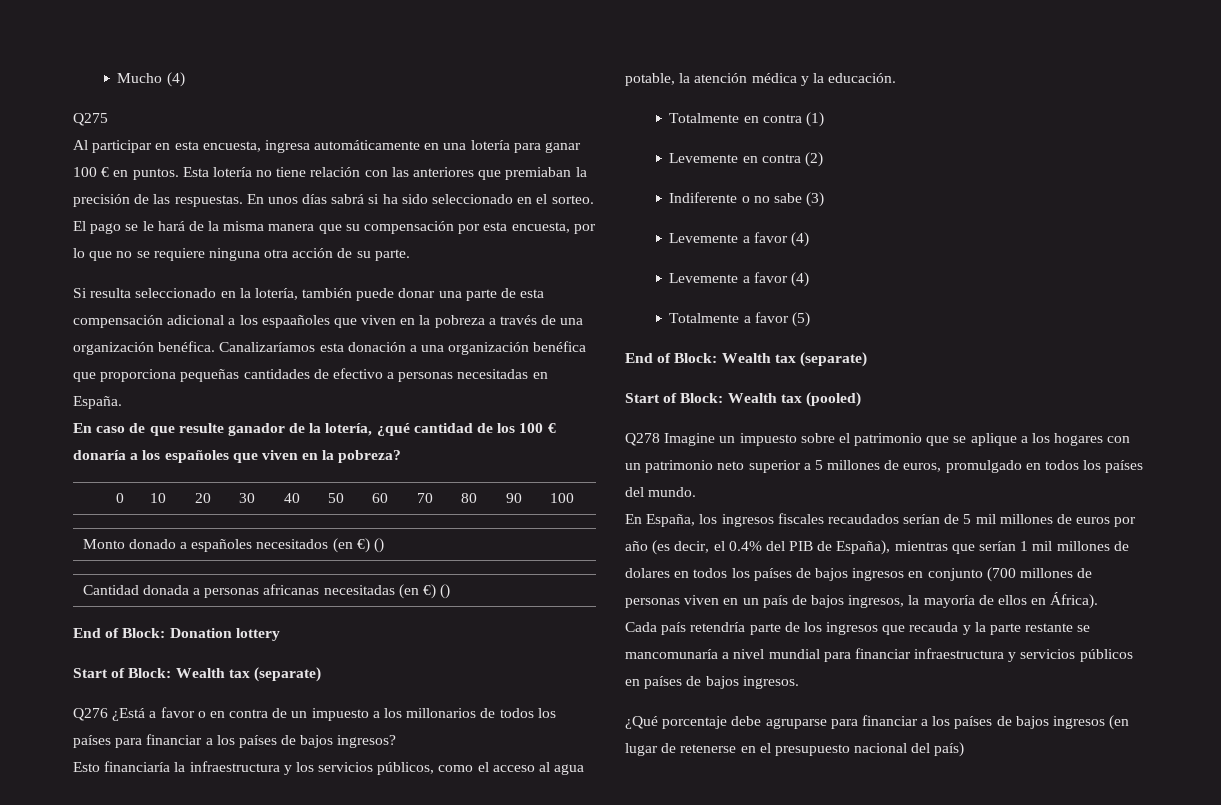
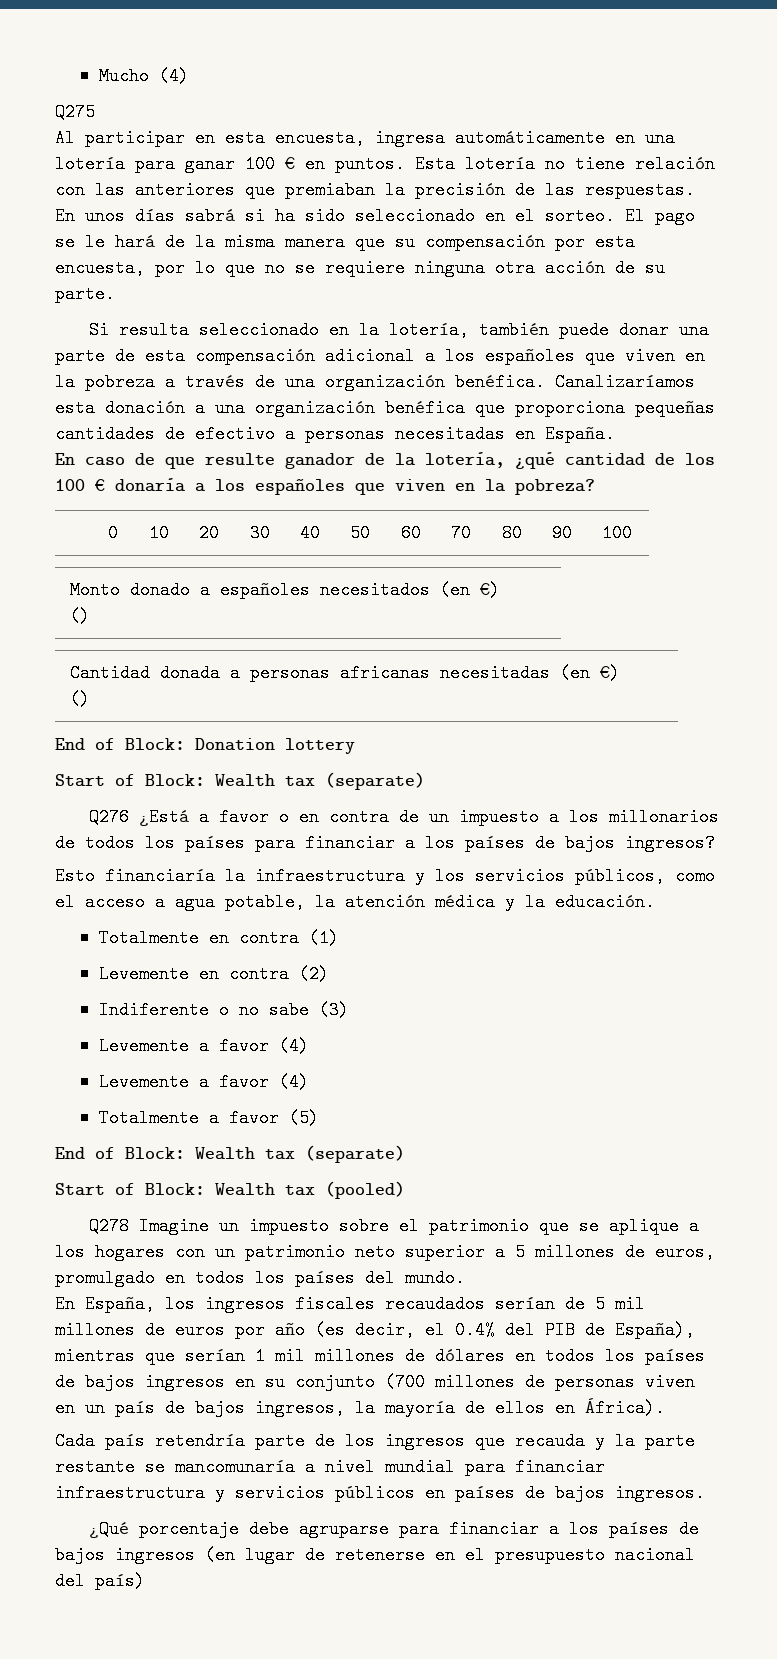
[261,315,330,328] espaañoles -> [485,347,575,365] españoles
[539,762,551,772] al -> [155,893,165,911] a
[625,568,670,578] dolares -> [435,1347,505,1365] dólares
(924, 574) none -> [265,1373,285,1391] su

